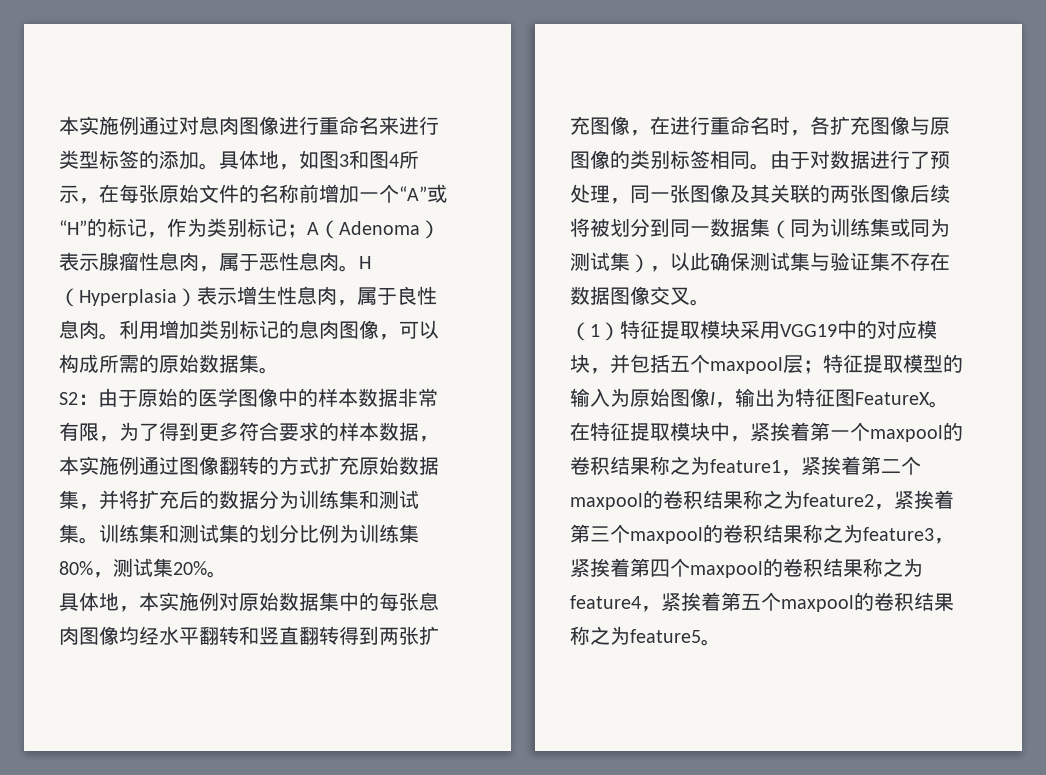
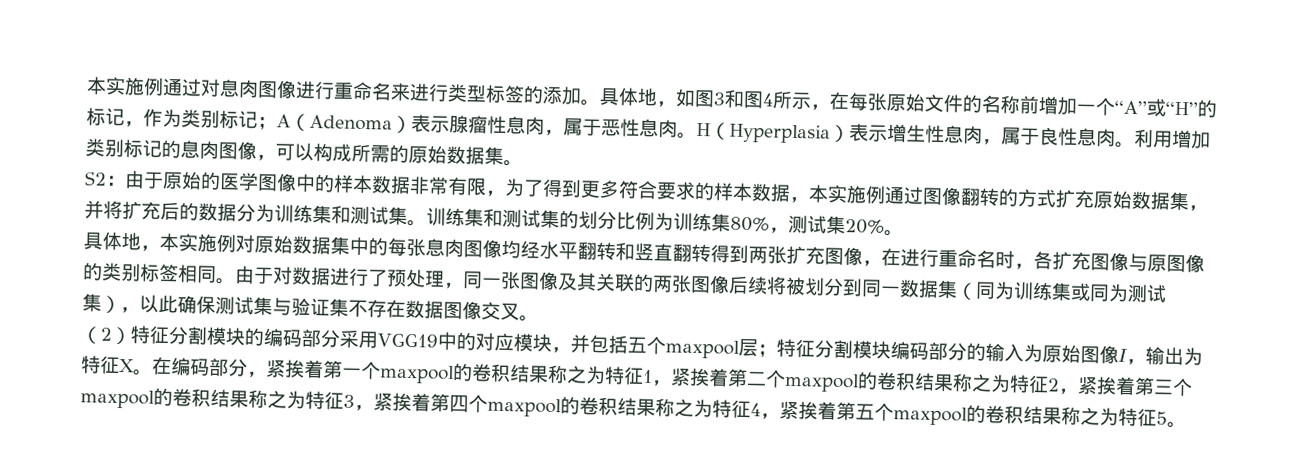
[590,320,740,341] 1）特征提取模块 -> [100,325,341,348] 2）特征分割模块的编码部分
[863,354,943,373] 提取模型 -> [813,339,967,361] 分割模块编码部分
[835,389,949,408] [570,422,730,441] 图FeatureX。在特征提取模块中 -> [119,356,248,377] X。在编码部分
[710,459,781,473] feature1 -> [604,366,653,385] 特征1
[803,493,874,507] feature2 -> [1009,374,1060,394] 特征2
[863,527,934,541] feature3 -> [305,390,355,410] 特征3
[570,595,641,609] feature4 -> [712,399,761,419] 特征4
[630,629,701,643] feature5 -> [1118,407,1168,427] 特征5

